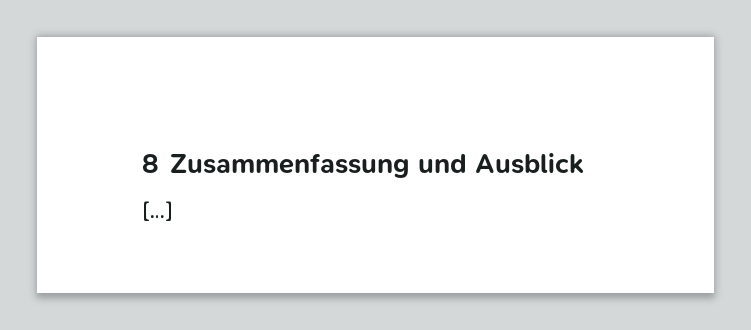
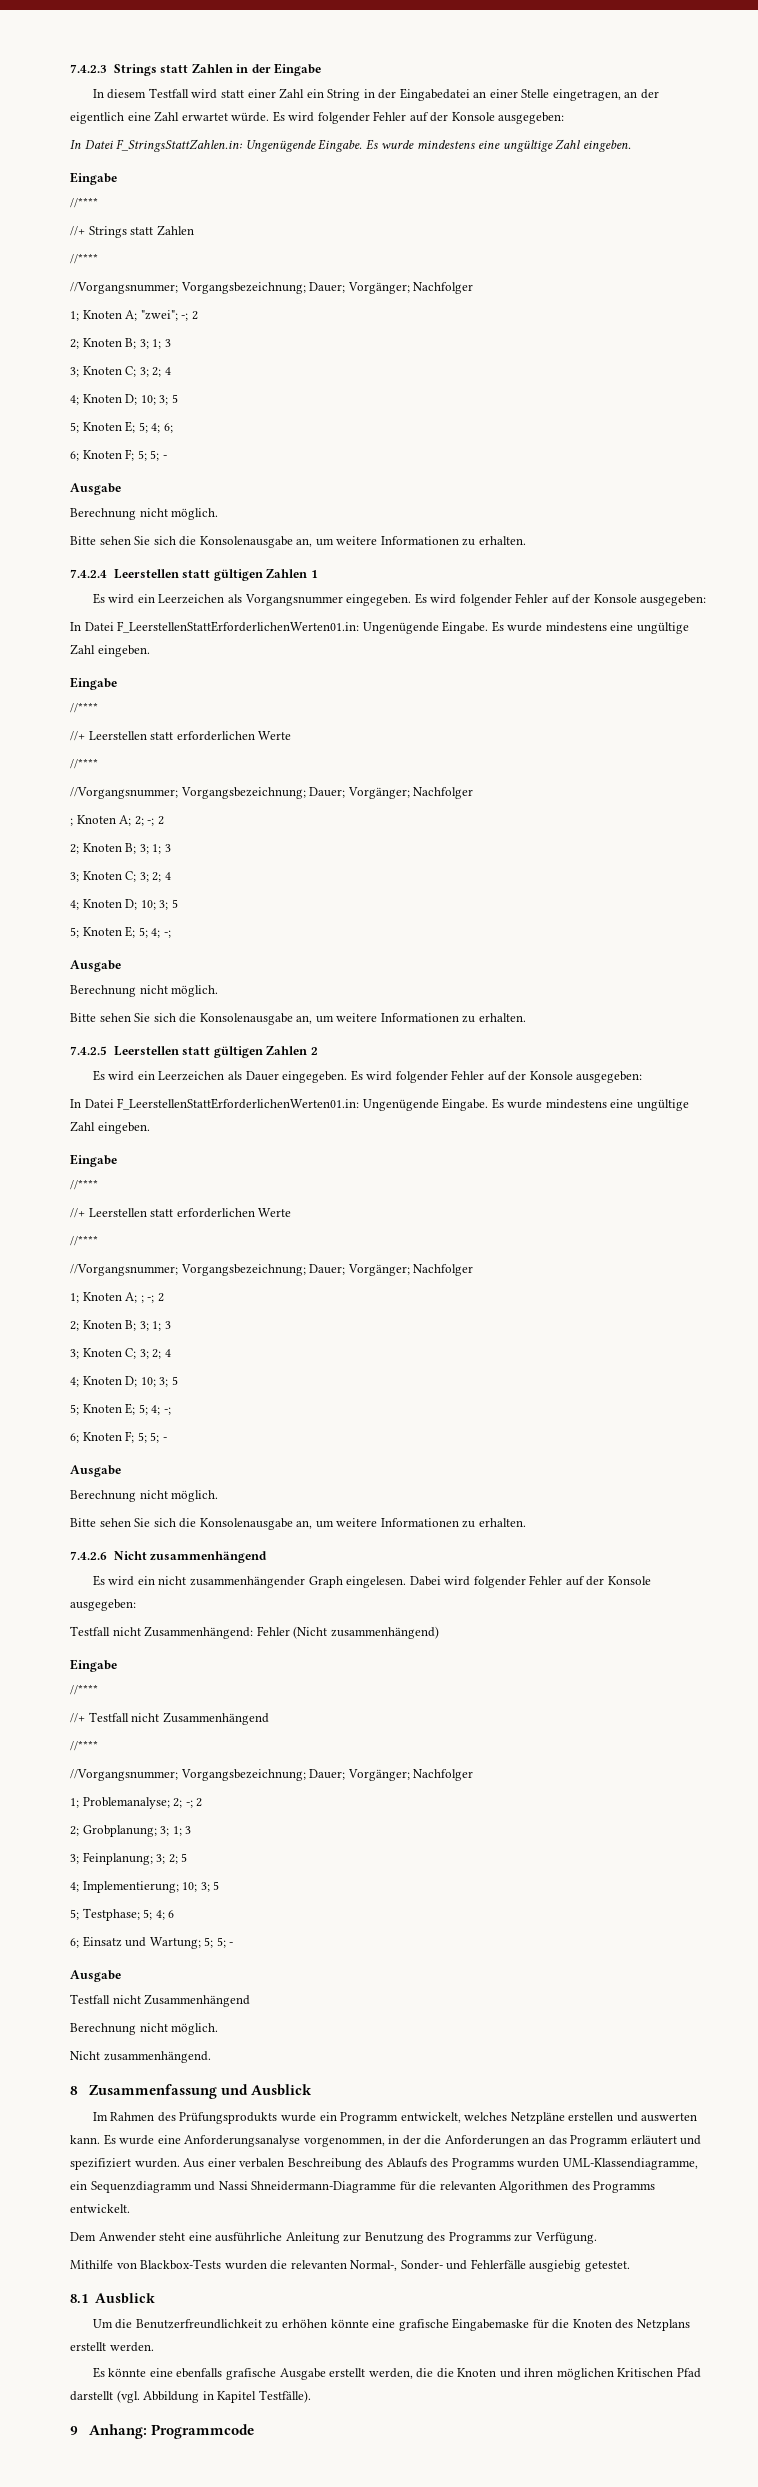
[142,153,584,178] [142,201,173,221] 8 Zusammenfassung und Ausblick // […] -> [70,63,322,76] [92,88,659,101] [70,111,565,124] [70,139,631,152] [70,172,117,185] [70,197,98,208] [70,225,194,238] [70,253,98,264] [70,282,474,294] [70,310,198,321] [70,338,171,349] [70,366,171,377] [70,394,178,405] [70,421,173,433] [70,449,167,461] [70,483,121,495] [70,508,219,520] [70,536,526,548] [70,568,318,581] [92,593,707,606] [70,621,689,634] [70,644,150,657] [70,677,117,690] [70,702,98,713] [70,731,292,741] [70,758,98,769] [70,787,474,799] [70,815,164,826] [70,843,171,854] [70,871,171,882] [70,899,178,910] [70,926,171,938] [70,960,121,972] [70,985,219,997] [70,1013,526,1025] [70,1045,318,1058] [92,1070,643,1083] [70,1098,689,1111] [70,1121,150,1134] [70,1154,117,1167] [70,1179,98,1190] [70,1208,292,1218] [70,1235,98,1246] [70,1264,474,1276] [70,1292,164,1303] [70,1320,171,1331] [70,1348,171,1359] [70,1376,178,1387] [70,1403,171,1415] [70,1431,167,1443] [70,1465,121,1477] [70,1490,219,1502] [70,1518,526,1530] [70,1551,268,1563] [92,1575,651,1588] [70,1599,136,1611] [70,1626,439,1639] [70,1659,117,1672] [70,1684,98,1695] [70,1712,269,1725] [70,1740,98,1751] [70,1769,474,1781] [70,1797,203,1809] [70,1825,192,1837] [70,1852,188,1865] [70,1881,220,1893] [70,1908,175,1921] [70,1936,234,1949] [70,1970,121,1982] [70,1994,251,2007] [70,2023,219,2035] [70,2051,211,2063] [70,2084,313,2099] [92,2112,698,2124] [70,2134,702,2147] [70,2158,698,2170] [70,2181,656,2193] [70,2204,130,2213] [70,2232,597,2244] [70,2259,630,2272] [70,2293,155,2304] [92,2318,690,2331] [70,2342,154,2352] [92,2367,701,2380] [70,2390,311,2403] [70,2424,255,2439] 7.4.2.3 Strings statt Zahlen in der Eingabe // In diesem Testfall wird statt einer Zahl ein String in der Eingabedatei an einer Stelle eingetragen, an der eigentlich eine Zahl erwartet würde. Es wird folgender Fehler auf der Konsole ausgegeben: // In Datei F_StringsStattZahlen.in: Ungenügende Eingabe. Es wurde mindestens eine ungültige Zahl eingeben. // Eingabe // //**** // //+ Strings statt Zahlen // //**** // //Vorgangsnummer; Vorgangsbezeichnung; Dauer; Vorgänger; Nachfolger // 1; Knoten A; "zwei"; -; 2 // 2; Knoten B; 3; 1; 3 // 3; Knoten C; 3; 2; 4 // 4; Knoten D; 10; 3; 5 // 5; Knoten E; 5; 4; 6; // 6; Knoten F; 5; 5; - // Ausgabe // Berechnung nicht möglich. // Bitte sehen Sie sich die Konsolenausgabe an, um weitere Informationen zu erhalten. // 7.4.2.4 Leerstellen statt gültigen Zahlen 1 // Es wird ein Leerzeichen als Vorgangsnummer eingegeben. Es wird folgender Fehler auf der Konsole ausgegeben: // In Datei F_LeerstellenStattErforderlichenWerten01.in: Ungenügende Eingabe. Es wurde mindestens eine ungültige Zahl eingeben. // Eingabe // //**** // //+ Leerstellen statt erforderlichen Werte // //**** // //Vorgangsnummer; Vorgangsbezeichnung; Dauer; Vorgänger; Nachfolger // ; Knoten A; 2; -; 2 // 2; Knoten B; 3; 1; 3 // 3; Knoten C; 3; 2; 4 // 4; Knoten D; 10; 3; 5 // 5; Knoten E; 5; 4; -; // Ausgabe // Berechnung nicht möglich. // Bitte sehen Sie sich die Konsolenausgabe an, um weitere Informationen zu erhalten. // 7.4.2.5 Leerstellen statt gültigen Zahlen 2 // Es wird ein Leerzeichen als Dauer eingegeben. Es wird folgender Fehler auf der Konsole ausgegeben: // In Datei F_LeerstellenStattErforderlichenWerten01.in: Ungenügende Eingabe. Es wurde mindestens eine ungültige Zahl eingeben. // Eingabe // //**** // //+ Leerstellen statt erforderlichen Werte // //**** // //Vorgangsnummer; Vorgangsbezeichnung; Dauer; Vorgänger; Nachfolger // 1; Knoten A; ; -; 2 // 2; Knoten B; 3; 1; 3 // 3; Knoten C; 3; 2; 4 // 4; Knoten D; 10; 3; 5 // 5; Knoten E; 5; 4; -; // 6; Knoten F; 5; 5; - // Ausgabe // Berechnung nicht möglich. // Bitte sehen Sie sich die Konsolenausgabe an, um weitere Informationen zu erhalten. // 7.4.2.6 Nicht zusammenhängend // Es wird ein nicht zusammenhängender Graph eingelesen. Dabei wird folgender Fehler auf der Konsole ausgegeben: // Testfall nicht Zusammenhängend: Fehler (Nicht zusammenhängend) // Eingabe // //**** // //+ Testfall nicht Zusammenhängend // //**** // //Vorgangsnummer; Vorgangsbezeichnung; Dauer; Vorgänger; Nachfolger // 1; Problemanalyse; 2; -; 2 // 2; Grobplanung; 3; 1; 3 // 3; Feinplanung; 3; 2; 5 // 4; Implementierung; 10; 3; 5 // 5; Testphase; 5; 4; 6 // 6; Einsatz und Wartung; 5; 5; - // Ausgabe // Testfall nicht Zusammenhängend // Berechnung nicht möglich. // Nicht zusammenhängend. // 8 Zusammenfassung und Ausblick // Im Rahmen des Prüfungsprodukts wurde ein Programm entwickelt, welches Netzpläne erstellen und auswerten kann. Es wurde eine Anforderungsanalyse vorgenommen, in der die Anforderungen an das Programm erläutert und spezifiziert wurden. Aus einer verbalen Beschreibung des Ablaufs des Programms wurden UML-Klassendiagramme, ein Sequenzdiagramm und Nassi Shneidermann-Diagramme für die relevanten Algorithmen des Programms entwickelt. // Dem Anwender steht eine ausführliche Anleitung zur Benutzung des Programms zur Verfügung. // Mithilfe von Blackbox-Tests wurden die relevanten Normal-, Sonder- und Fehlerfälle ausgiebig getestet. // 8.1 Ausblick // Um die Benutzerfreundlichkeit zu erhöhen könnte eine grafische Eingabemaske für die Knoten des Netzplans erstellt werden. // Es könnte eine ebenfalls grafische Ausgabe erstellt werden, die die Knoten und ihren möglichen Kritischen Pfad darstellt (vgl. Abbildung in Kapitel Testfälle). // 9 Anhang: Programmcode

